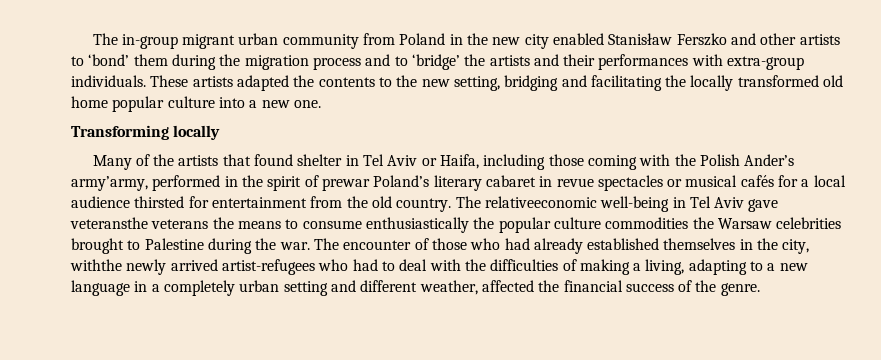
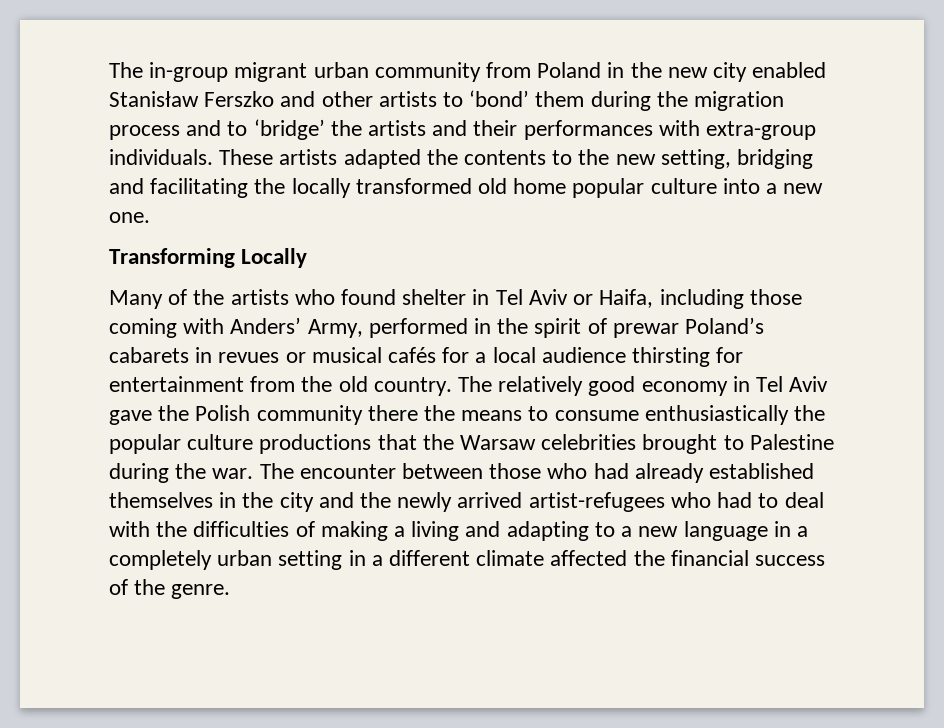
[173,125,221,140] locally -> [241,248,308,268] Locally
[222,154,251,166] that -> [294,289,335,305] who
[674,154,795,166] [71,176,148,191] the Polish Ander’s army’army, -> [230,317,363,338] Anders’ Army,
[433,175,663,191] literary cabaret in revue spectacles -> [109,347,280,363] cabarets in revues
[134,196,185,208] thirsted -> [632,347,711,367] thirsting
[484,196,670,212] relativeeconomic well-being -> [498,376,728,396] relatively good economy
[70,217,209,229] veteransthe veterans -> [158,405,418,425] the Polish community there
[605,217,689,229] commodities -> [259,434,417,454] productions that
[414,238,429,250] of -> [402,463,484,479] between
[782,239,810,254] [70,259,122,271] city, withthe -> [279,492,392,512] city and the
[645,259,685,275] living, -> [411,521,501,541] living and
[330,280,478,295] and different weather, -> [348,550,545,566] in a different climate

